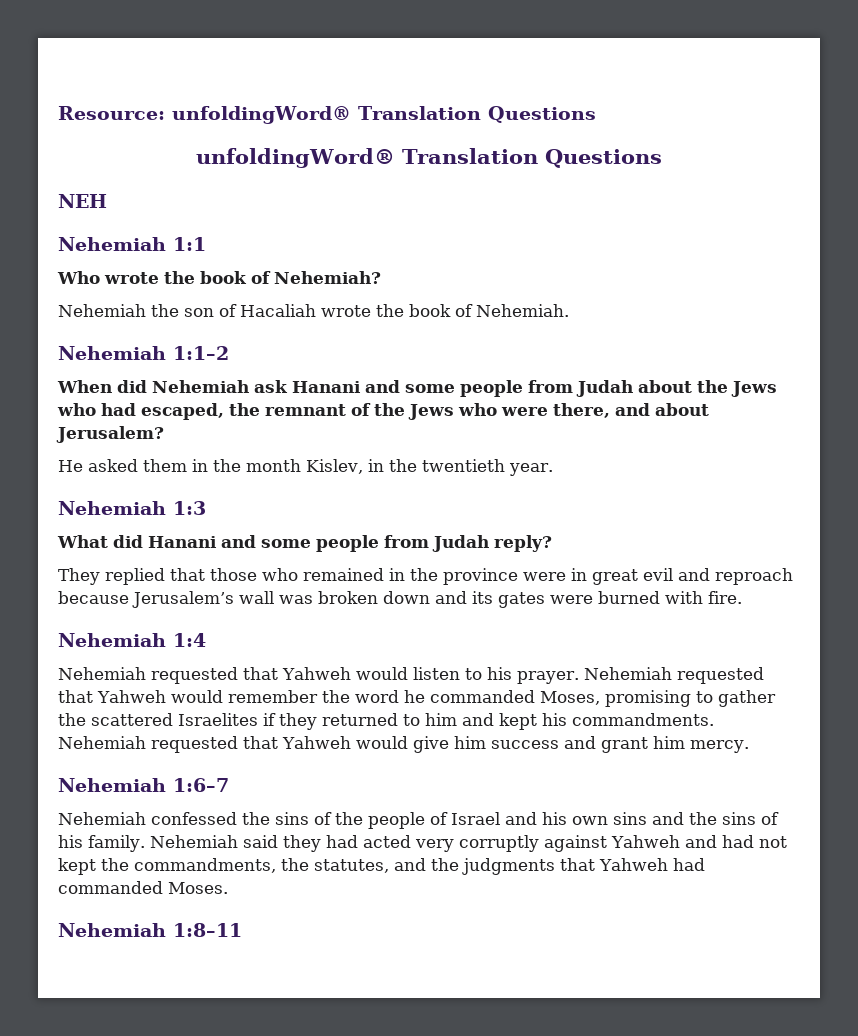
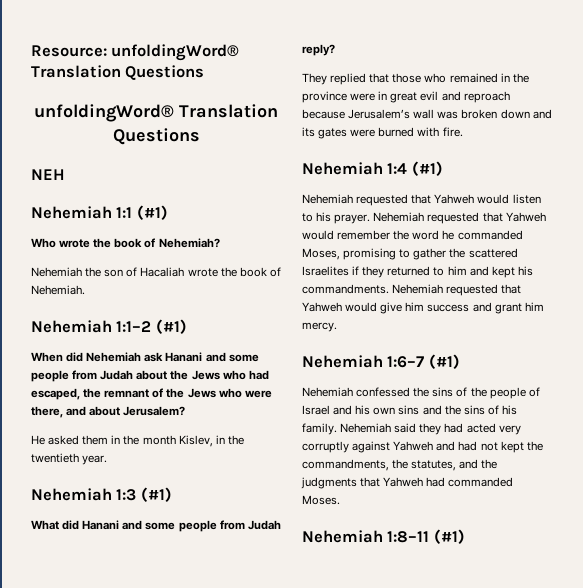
(206, 244) none -> [136,205,168,220] (#1)
(229, 353) none -> [155,319,187,334] (#1)
(206, 508) none -> [140,487,172,502] (#1)
(206, 640) none -> [411,161,443,176] (#1)
(229, 785) none -> [428,354,460,369] (#1)
(242, 930) none -> [433,529,465,544] (#1)

